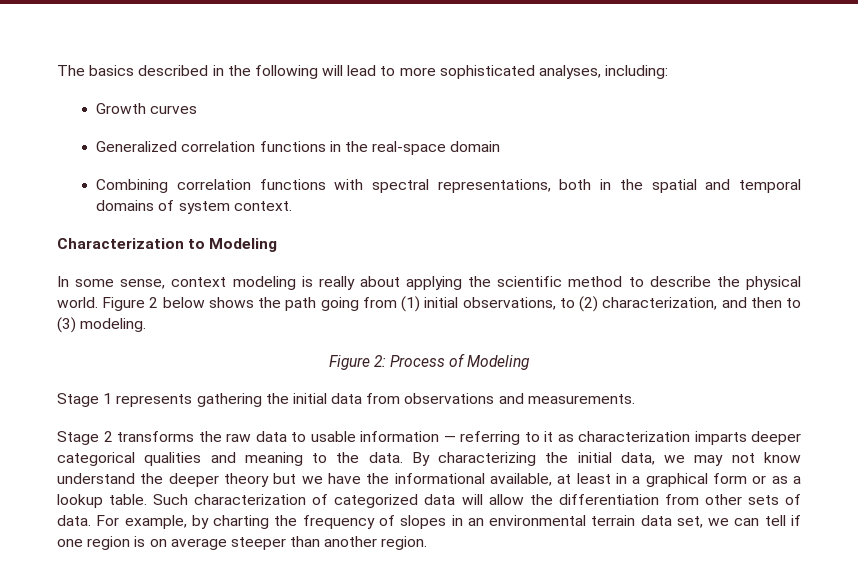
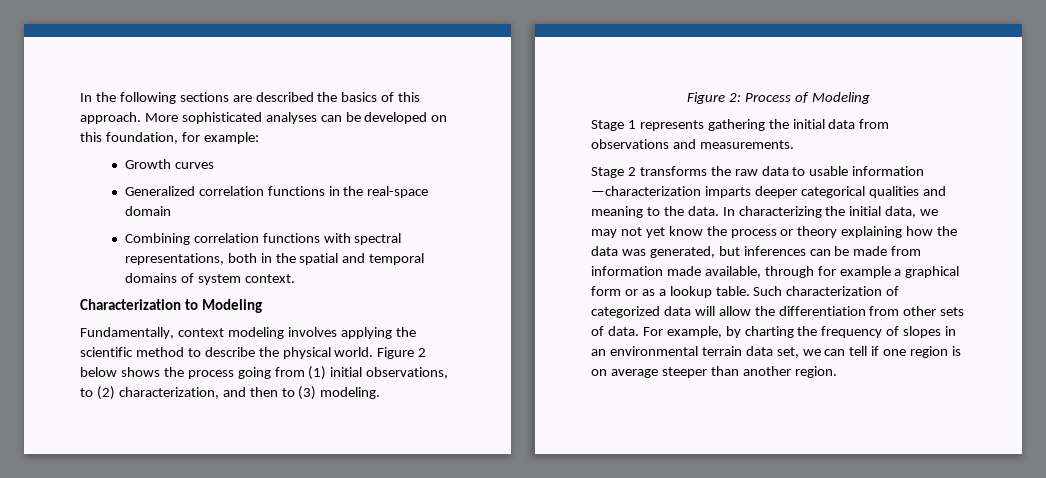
[57,65,669,79] The basics described in the following will lead to more sophisticated analyses, including: -> [80,92,421,104] [80,112,448,124] [80,132,259,144] In the following sections are described the basics of this approach. More sophisticated analyses can be developed on this foundation, for example:
[57,276,400,290] In some sense, context modeling is really about -> [80,327,337,339] Fundamentally, context modeling involves
[285,297,317,311] path -> [187,370,234,379] process
[443,431,690,445] — referring to it as characterization -> [591,186,701,196] —characterization
[411,452,430,466] By -> [722,207,735,216] In
[763,452,801,463] [57,473,627,487] know understand the deeper theory but we have the informational available, at least in -> [645,226,958,238] [591,246,922,258] [591,266,891,278] yet know the process or theory explaining how the data was generated, but inferences can be made from information made available, through for example

